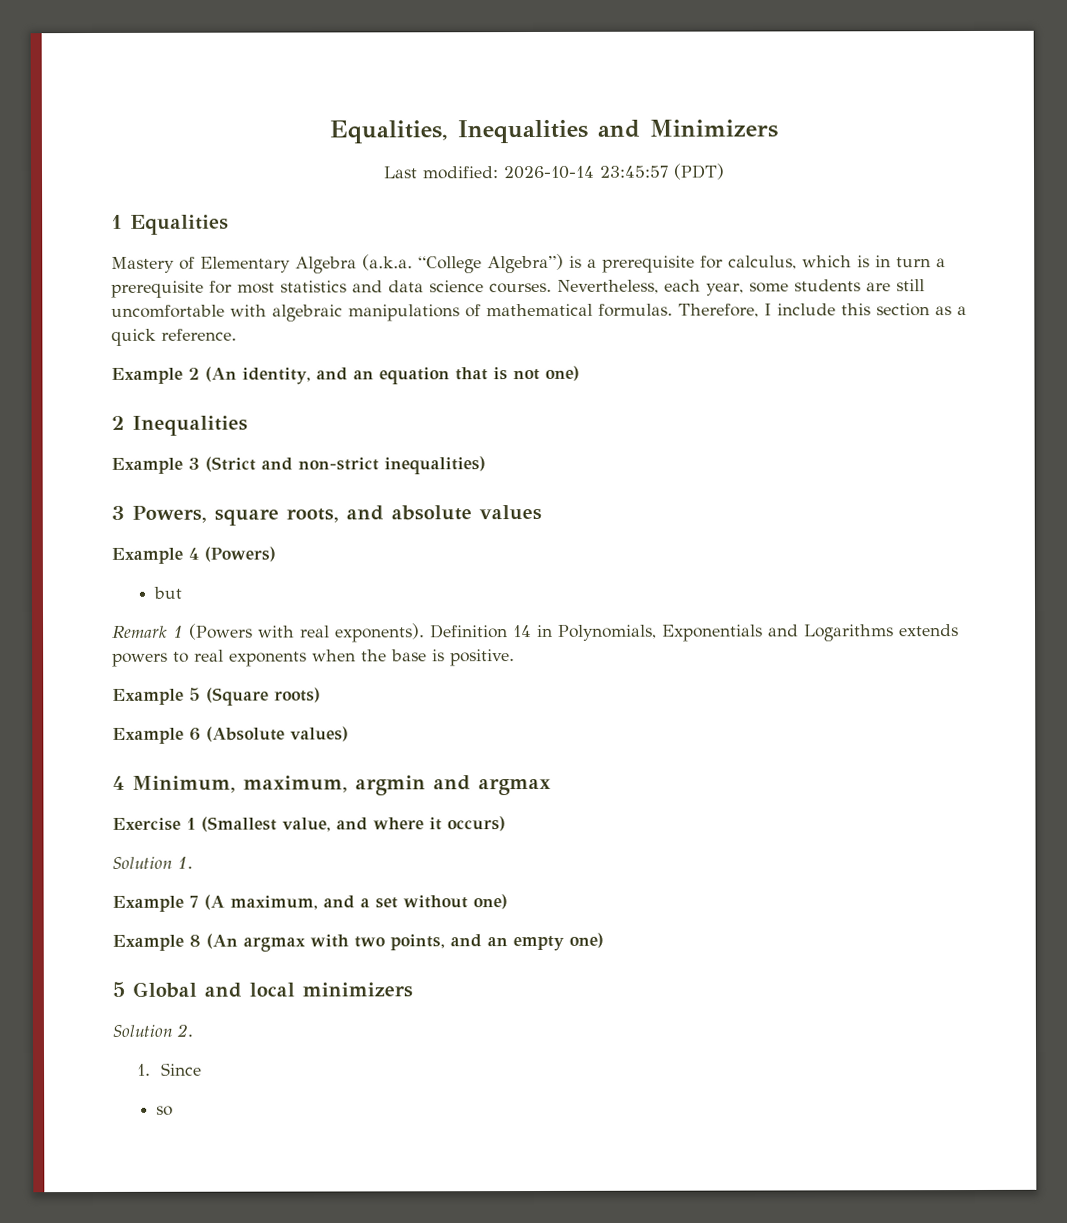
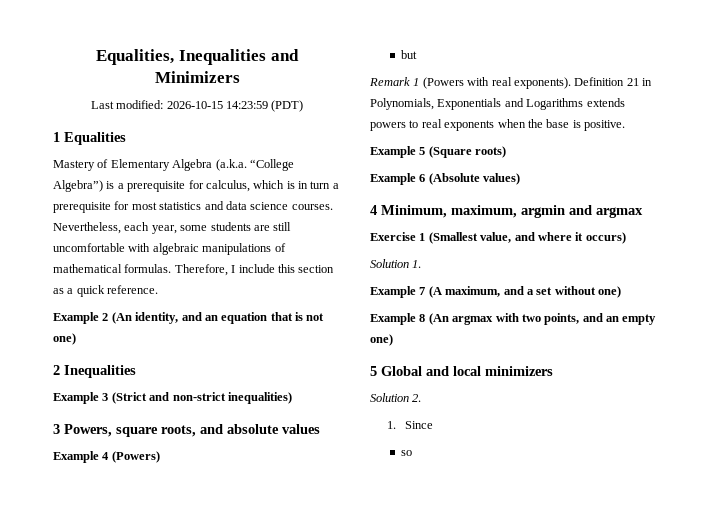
[503,165,669,180] 2026-10-14 23:45:57 -> [166,101,268,109] 2026-10-15 14:23:59
[513,625,532,638] 14 -> [626,78,639,86] 21

